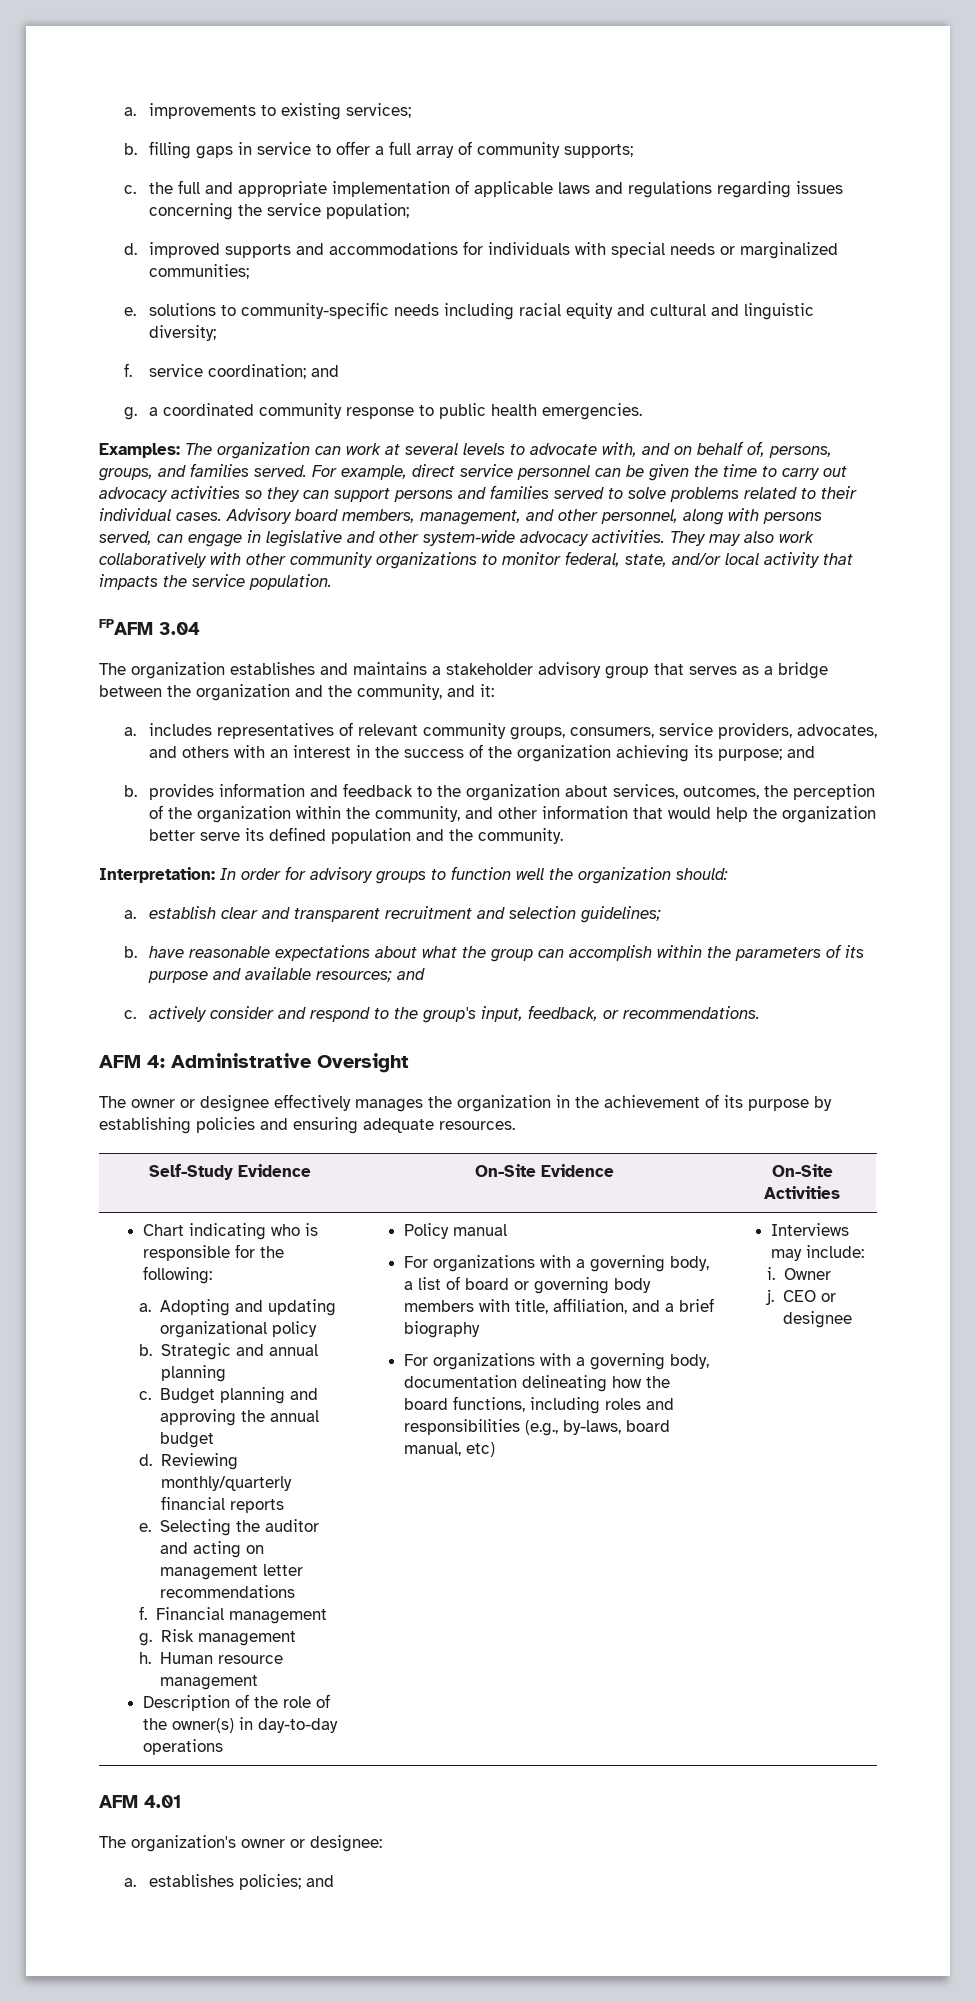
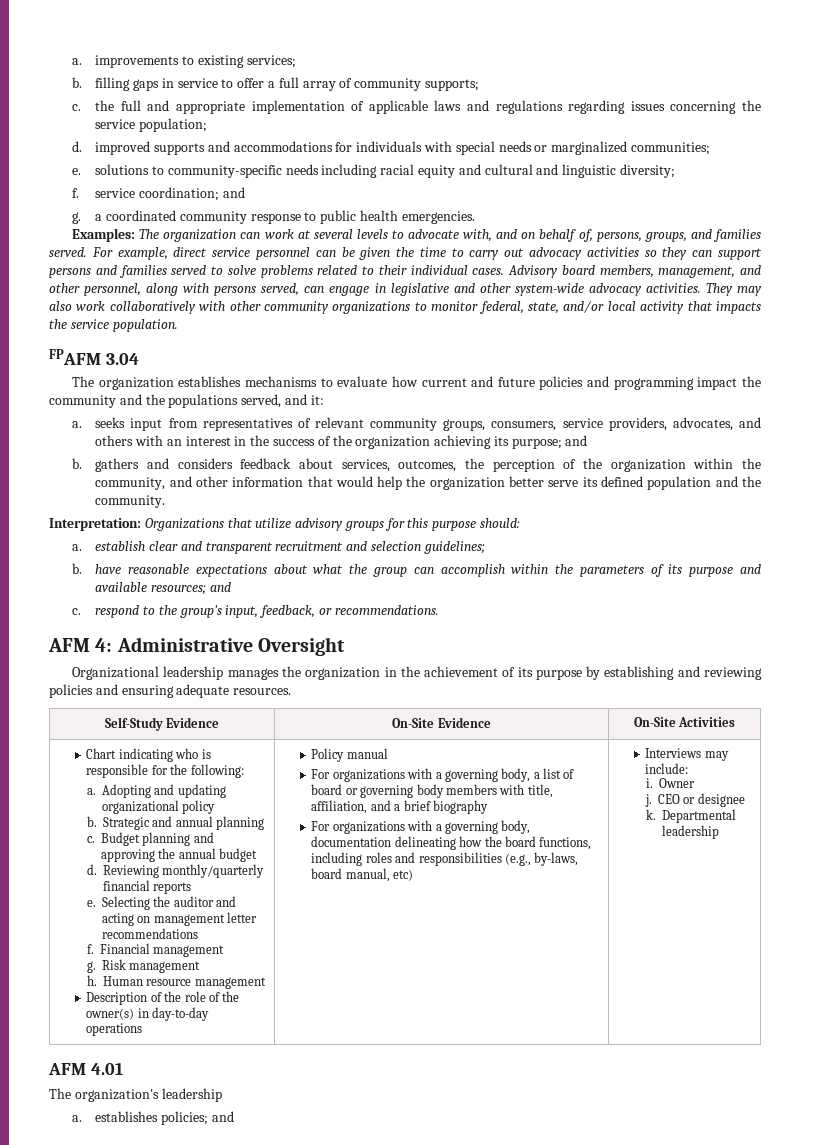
[320,662,828,679] [99,684,442,701] and maintains a stakeholder advisory group that serves as a bridge between the organization and the community, -> [245,376,761,390] [49,394,282,408] mechanisms to evaluate how current and future policies and programming impact the community and the populations served,
[148,723,212,736] includes -> [95,417,198,431] seeks input from
[148,783,560,801] provides information and feedback to the organization -> [95,458,292,472] gathers and considers feedback
[220,866,671,884] In order for advisory groups to function well the organization -> [144,518,477,531] Organizations that utilize advisory groups for this purpose
[148,1006,306,1022] actively consider and -> (82, 611) none
[99,1094,351,1112] The owner or designee effectively -> [72,666,224,680] Organizational leadership
(191, 1125) none -> [677,666,762,680] and reviewing
(852, 1319) none -> [645,809,736,823] [661,825,719,839] // k. Departmental leadership
[241,1835,382,1852] owner or designee: -> [161,1088,222,1102] leadership

